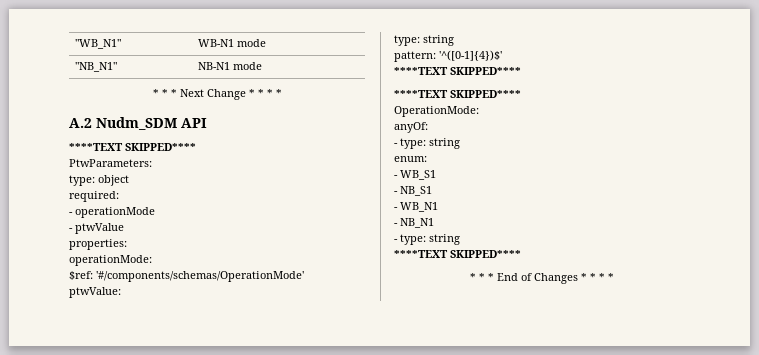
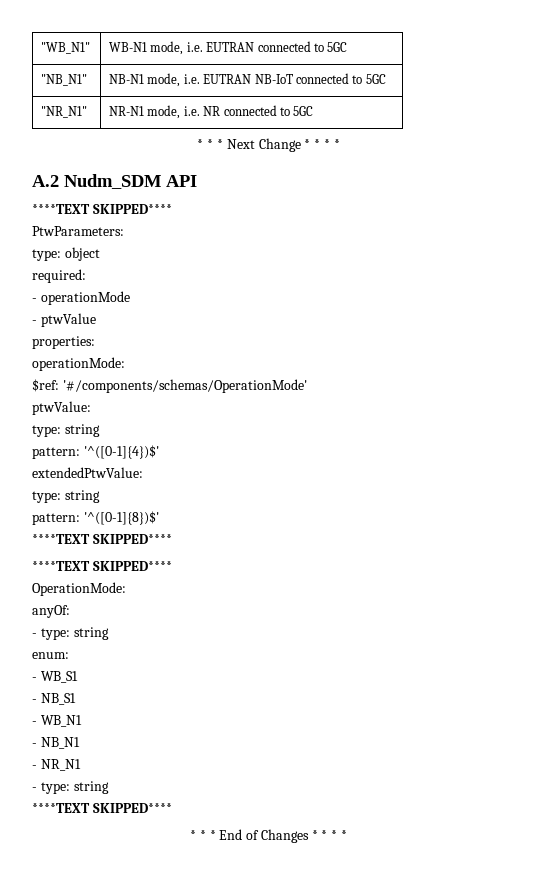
[236,39,266,47] [74,62,117,72] [197,62,262,70] mode // "NB_N1" | NB-N1 mode -> [150,41,348,55] [41,74,88,86] [109,73,386,87] [41,106,88,118] [109,105,314,119] mode, i.e. EUTRAN connected to 5GC // "NB_N1" | NB-N1 mode, i.e. EUTRAN NB-IoT connected to 5GC // "NR_N1" | NR-N1 mode, i.e. NR connected to 5GC
(502, 55) none -> [32,467,143,478] [32,490,100,503] [32,511,159,525] // extendedPtwValue: // type: string // pattern: '^([0-1]{8})$'
(434, 223) none -> [32,759,81,771] // - NR_N1

